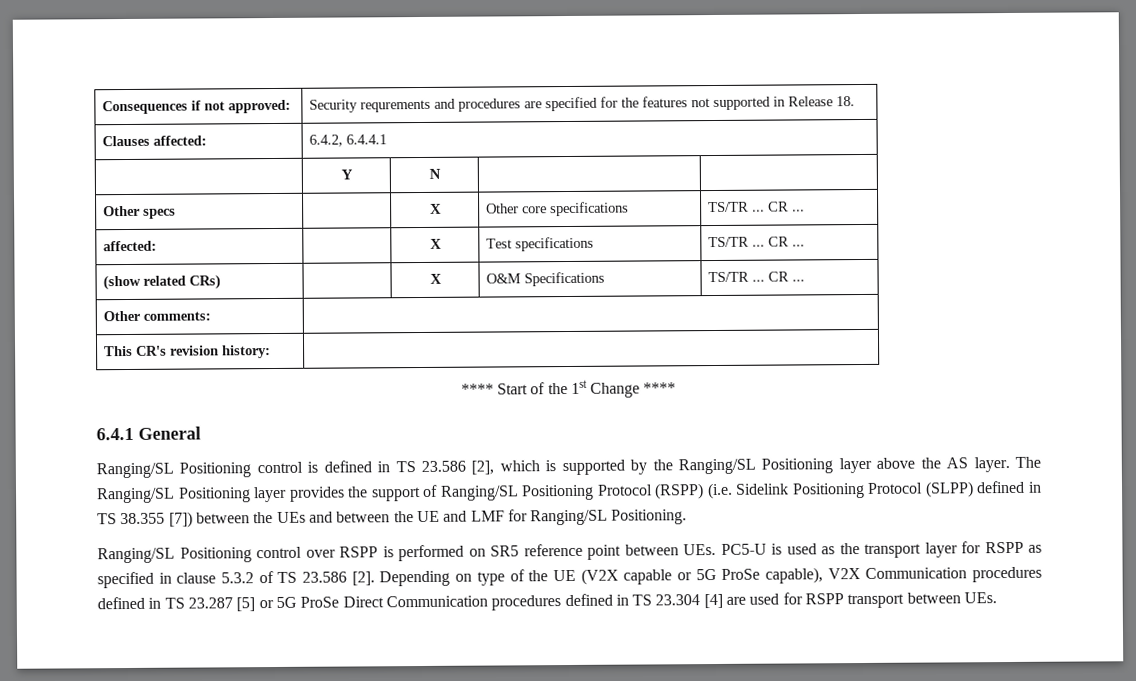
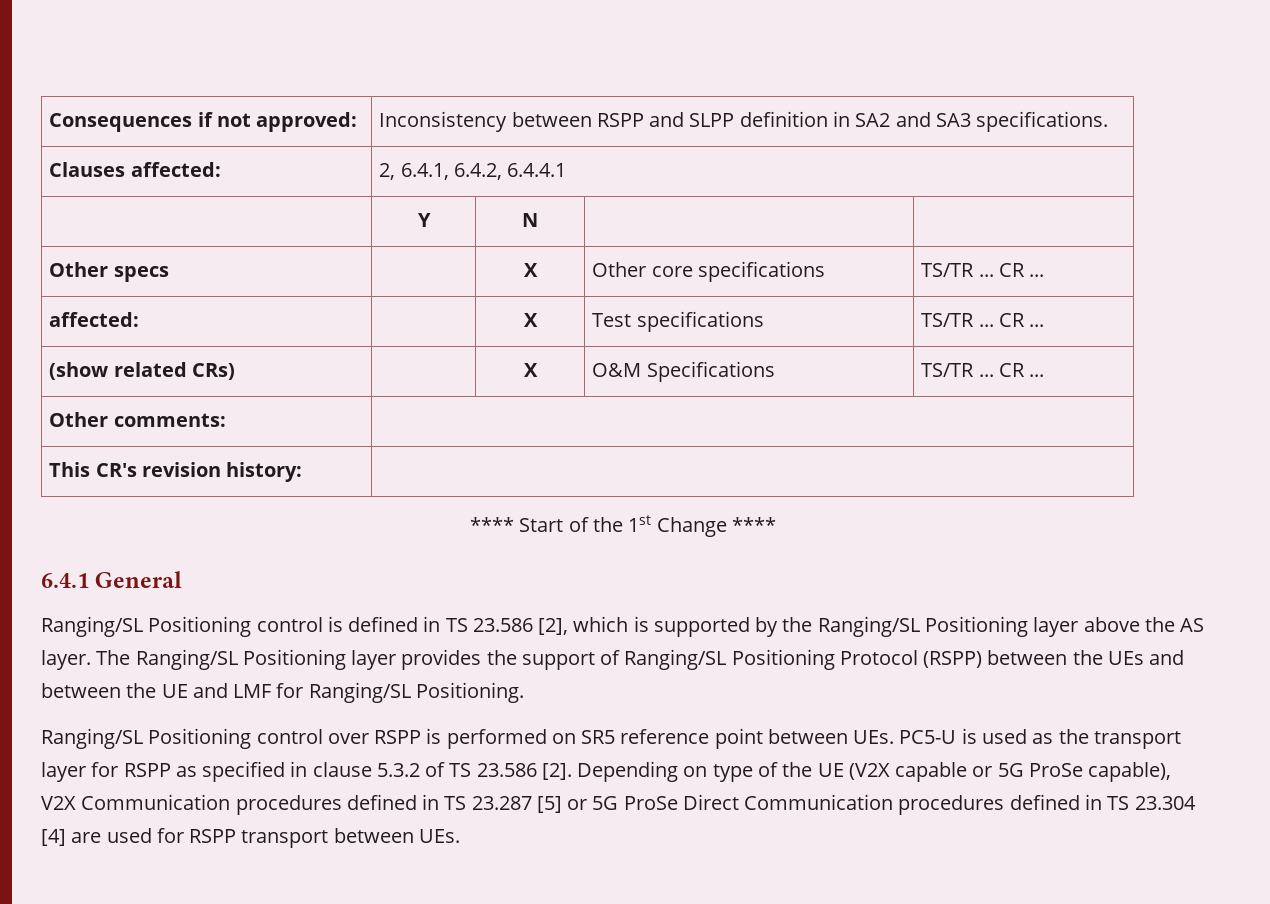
[308,96,855,113] Security requrements and procedures are specified for the features not supported in Release 18. -> [379,111,1109,132] Inconsistency between RSPP and SLPP definition in SA2 and SA3 specifications.
(207, 140) none -> [379,163,449,180] 2, 6.4.1,
[706,480,1042,500] [97,511,193,528] (i.e. Sidelink Positioning Protocol (SLPP) defined in TS 38.355 [7]) -> (983, 659) none

